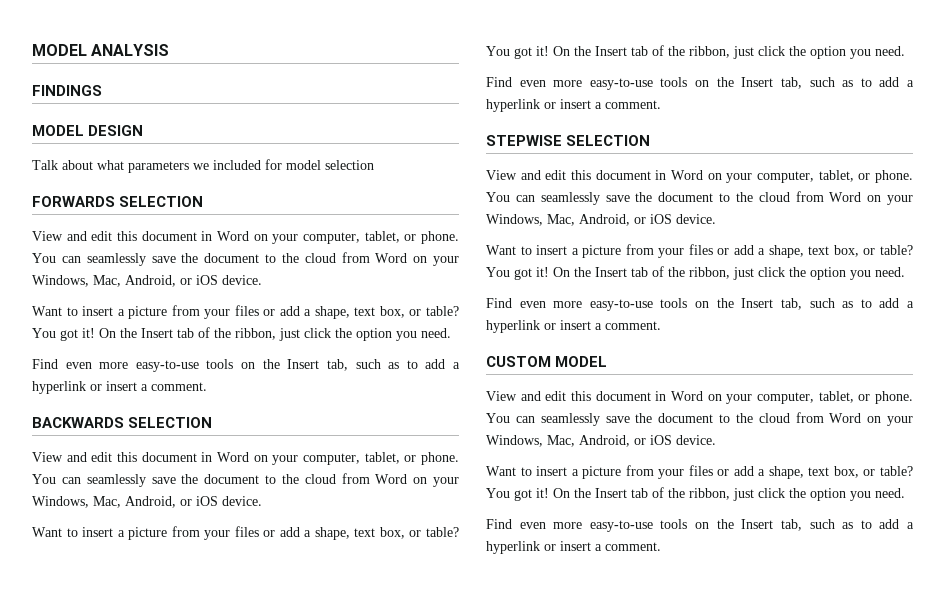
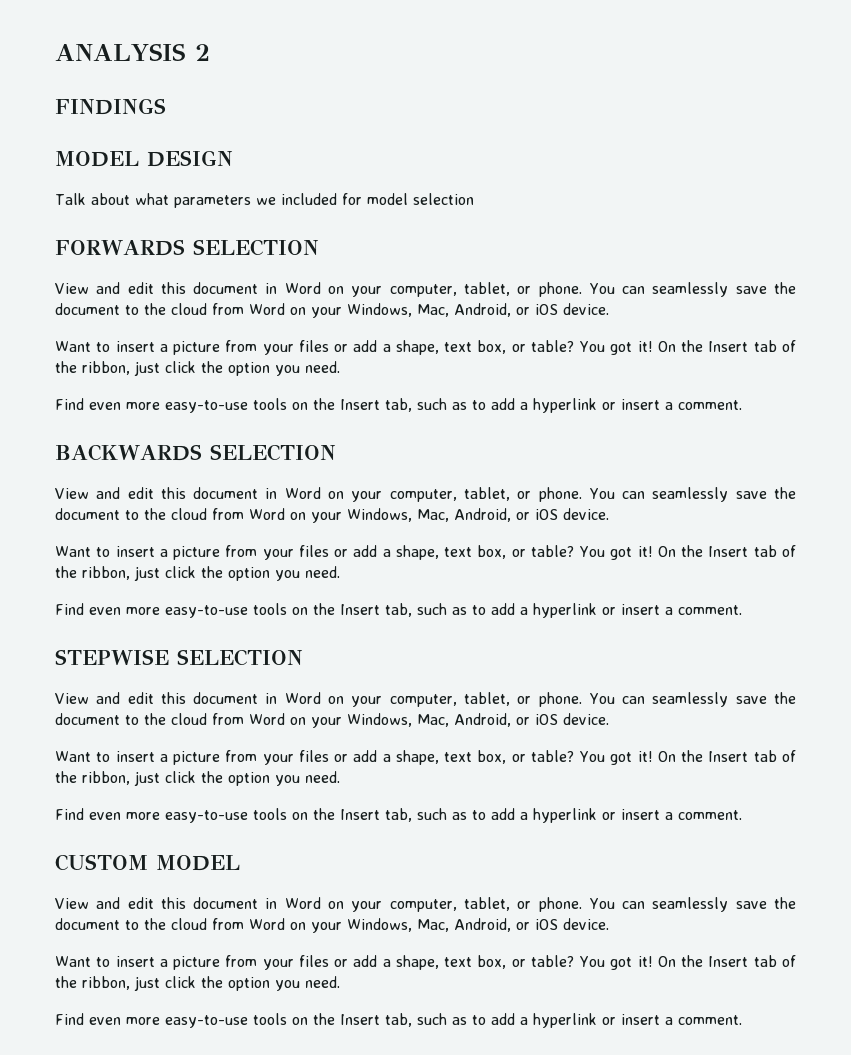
[32,44,87,56] MODEL -> (55, 52) none
(170, 50) none -> [194,44,210,61] 2

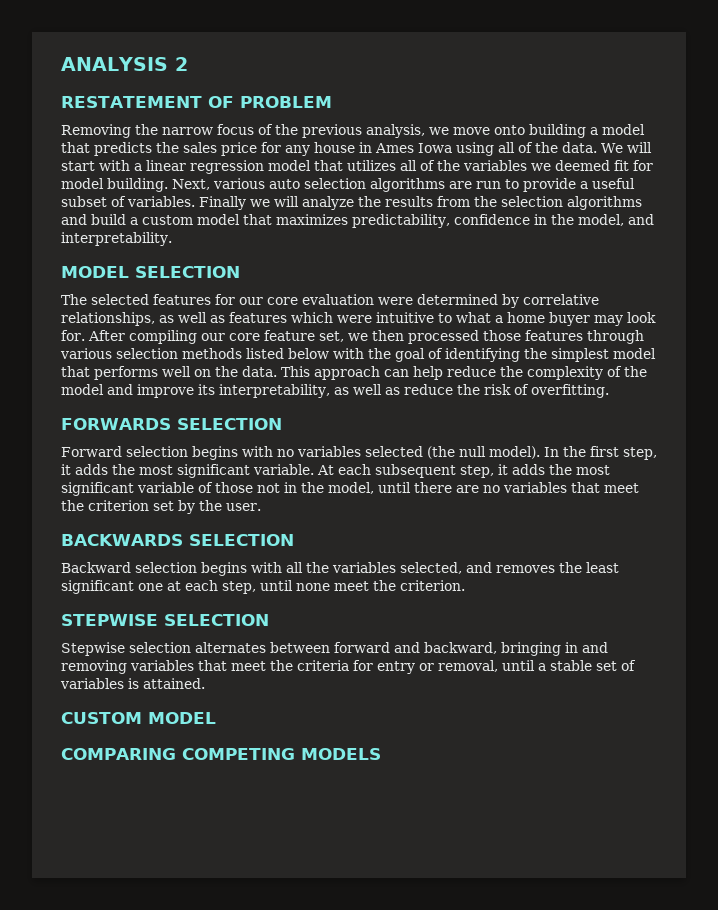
[55,98,166,115] [55,150,233,167] [55,193,474,208] [55,239,319,256] [55,282,796,297] [55,303,609,318] [55,340,797,355] [55,361,340,376] [55,398,742,413] [55,444,336,461] [55,487,796,502] [55,508,609,523] [55,545,797,560] [55,566,340,581] [55,603,742,618] [55,649,303,666] [55,692,796,707] [55,713,609,728] [55,750,797,765] [55,771,340,786] [55,808,742,823] [55,854,240,871] [55,897,796,912] [55,918,609,933] [55,955,797,970] [55,976,340,991] [55,1013,742,1028] FINDINGS // MODEL DESIGN // Talk about what parameters we included for model selection // FORWARDS SELECTION // View and edit this document in Word on your computer, tablet, or phone. You can seamlessly save the document to the cloud from Word on your Windows, Mac, Android, or iOS device. // Want to insert a picture from your files or add a shape, text box, or table? You got it! On the Insert tab of the ribbon, just click the option you need. // Find even more easy-to-use tools on the Insert tab, such as to add a hyperlink or insert a comment. // BACKWARDS SELECTION // View and edit this document in Word on your computer, tablet, or phone. You can seamlessly save the document to the cloud from Word on your Windows, Mac, Android, or iOS device. // Want to insert a picture from your files or add a shape, text box, or table? You got it! On the Insert tab of the ribbon, just click the option you need. // Find even more easy-to-use tools on the Insert tab, such as to add a hyperlink or insert a comment. // STEPWISE SELECTION // View and edit this document in Word on your computer, tablet, or phone. You can seamlessly save the document to the cloud from Word on your Windows, Mac, Android, or iOS device. // Want to insert a picture from your files or add a shape, text box, or table? You got it! On the Insert tab of the ribbon, just click the option you need. // Find even more easy-to-use tools on the Insert tab, such as to add a hyperlink or insert a comment. // CUSTOM MODEL // View and edit this document in Word on your computer, tablet, or phone. You can seamlessly save the document to the cloud from Word on your Windows, Mac, Android, or iOS device. // Want to insert a picture from your files or add a shape, text box, or table? You got it! On the Insert tab of the ribbon, just click the option you need. // Find even more easy-to-use tools on the Insert tab, such as to add a hyperlink or insert a comment. -> [61,96,332,108] [61,124,645,138] [61,142,652,156] [61,160,653,174] [61,178,635,192] [61,196,642,210] [61,214,654,228] [61,232,172,246] [61,266,240,278] [61,294,599,308] [61,312,656,326] [61,330,644,344] [60,348,656,362] [61,366,647,380] [61,384,609,398] [61,418,282,430] [61,446,657,460] [61,464,610,478] [61,482,639,496] [61,500,261,514] [61,534,294,546] [61,562,619,576] [61,580,465,594] [61,614,269,626] [61,642,608,656] [61,660,636,674] [60,678,205,689] [61,712,216,724] [61,748,381,760] RESTATEMENT OF PROBLEM // Removing the narrow focus of the previous analysis, we move onto building a model that predicts the sales price for any house in Ames Iowa using all of the data. We will start with a linear regression model that utilizes all of the variables we deemed fit for model building. Next, various auto selection algorithms are run to provide a useful subset of variables. Finally we will analyze the results from the selection algorithms and build a custom model that maximizes predictability, confidence in the model, and interpretability. // MODEL SELECTION // The selected features for our core evaluation were determined by correlative relationships, as well as features which were intuitive to what a home buyer may look for. After compiling our core feature set, we then processed those features through various selection methods listed below with the goal of identifying the simplest model that performs well on the data. This approach can help reduce the complexity of the model and improve its interpretability, as well as reduce the risk of overfitting. // FORWARDS SELECTION // Forward selection begins with no variables selected (the null model). In the first step, it adds the most significant variable. At each subsequent step, it adds the most significant variable of those not in the model, until there are no variables that meet the criterion set by the user. // BACKWARDS SELECTION // Backward selection begins with all the variables selected, and removes the least significant one at each step, until none meet the criterion. // STEPWISE SELECTION // Stepwise selection alternates between forward and backward, bringing in and removing variables that meet the criteria for entry or removal, until a stable set of variables is attained. // CUSTOM MODEL // COMPARING COMPETING MODELS

